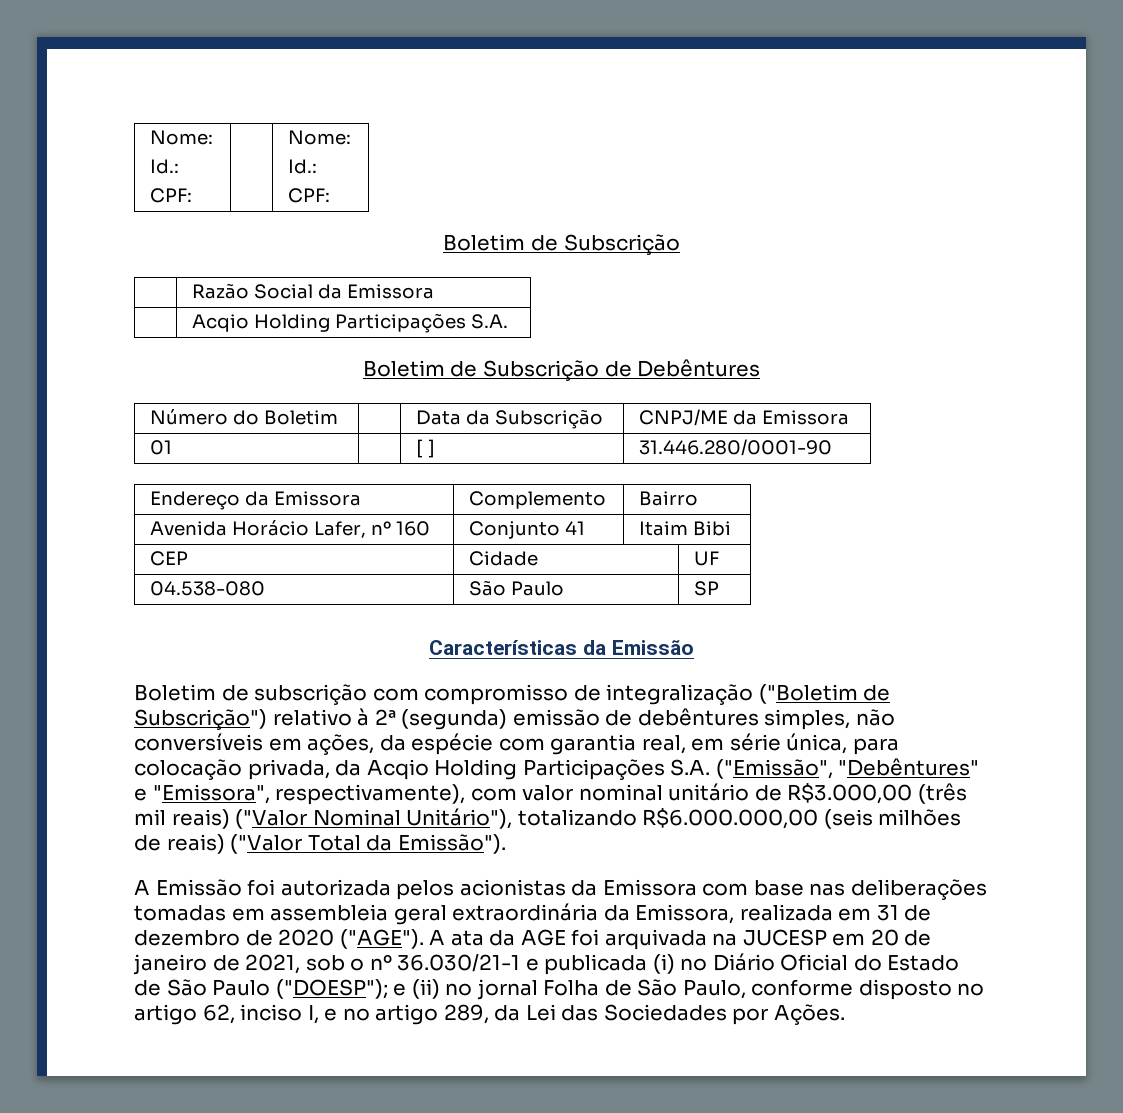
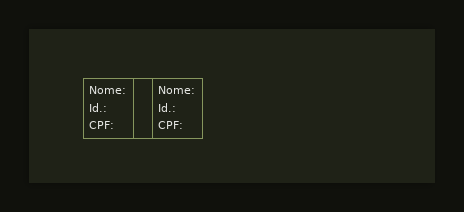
[443,234,680,255] [192,283,435,299] [192,313,509,333] [362,359,761,381] [150,409,339,425] [416,409,604,429] [639,409,850,426] [150,440,173,455] [416,439,436,458] [639,439,833,456] [150,491,362,510] [469,491,607,509] [639,491,699,506] [150,520,431,538] [469,521,586,539] [639,521,732,536] [150,551,189,566] [469,551,539,566] [694,551,720,566] [150,581,266,596] [469,580,565,596] [694,581,720,596] [429,640,694,655] [134,684,891,705] [134,708,895,730] [134,733,899,755] [134,758,980,780] [134,783,967,805] [134,808,962,829] [134,834,506,854] [134,879,987,900] [134,903,932,925] [134,929,932,950] [133,953,960,975] [134,979,985,1000] [134,1004,845,1025] // Boletim de Subscrição // | Razão Social da Emissora // | Acqio Holding Participações S.A. // Boletim de Subscrição de Debêntures // Número do Boletim | | Data da Subscrição | CNPJ/ME da Emissora // 01 | | [ ] | 31.446.280/0001-90 // Endereço da Emissora | Complemento | Bairro // Avenida Horácio Lafer, nº 160 | Conjunto 41 | Itaim Bibi // CEP | Cidade | UF // 04.538-080 | São Paulo | SP // Características da Emissão // Boletim de subscrição com compromisso de integralização ("Boletim de Subscrição") relativo à 2ª (segunda) emissão de debêntures simples, não conversíveis em ações, da espécie com garantia real, em série única, para colocação privada, da Acqio Holding Participações S.A. ("Emissão", "Debêntures" e "Emissora", respectivamente), com valor nominal unitário de R$3.000,00 (três mil reais) ("Valor Nominal Unitário"), totalizando R$6.000.000,00 (seis milhões de reais) ("Valor Total da Emissão"). // A Emissão foi autorizada pelos acionistas da Emissora com base nas deliberações tomadas em assembleia geral extraordinária da Emissora, realizada em 31 de dezembro de 2020 ("AGE"). A ata da AGE foi arquivada na JUCESP em 20 de janeiro de 2021, sob o nº 36.030/21-1 e publicada (i) no Diário Oficial do Estado de São Paulo ("DOESP"); e (ii) no jornal Folha de São Paulo, conforme disposto no artigo 62, inciso I, e no artigo 289, da Lei das Sociedades por Ações. -> (184, 125) none

